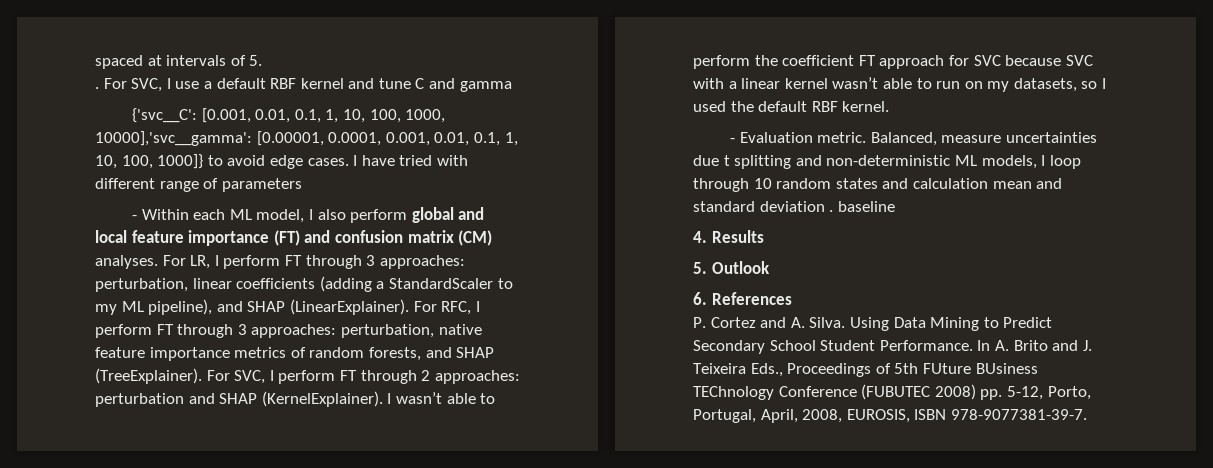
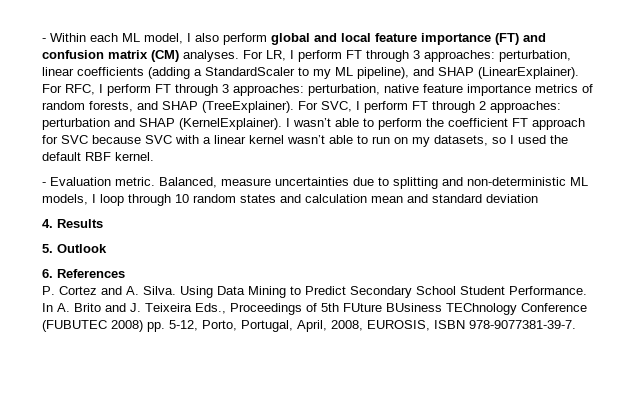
[95,55,263,69] [95,78,512,92] [131,108,446,123] [95,131,518,146] [95,154,468,169] [95,178,302,192] spaced at intervals of 5. // . For SVC, I use a default RBF kernel and tune C and gamma // {'svc__C': [0.001, 0.01, 0.1, 1, 10, 100, 1000, 10000],'svc__gamma': [0.00001, 0.0001, 0.001, 0.01, 0.1, 1, 10, 100, 1000]} to avoid edge cases. I have tried with different range of parameters // -> (42, 40) none
[723,155,730,166] t -> [378,177,389,186] to
[829,201,895,212] . baseline -> (538, 198) none

